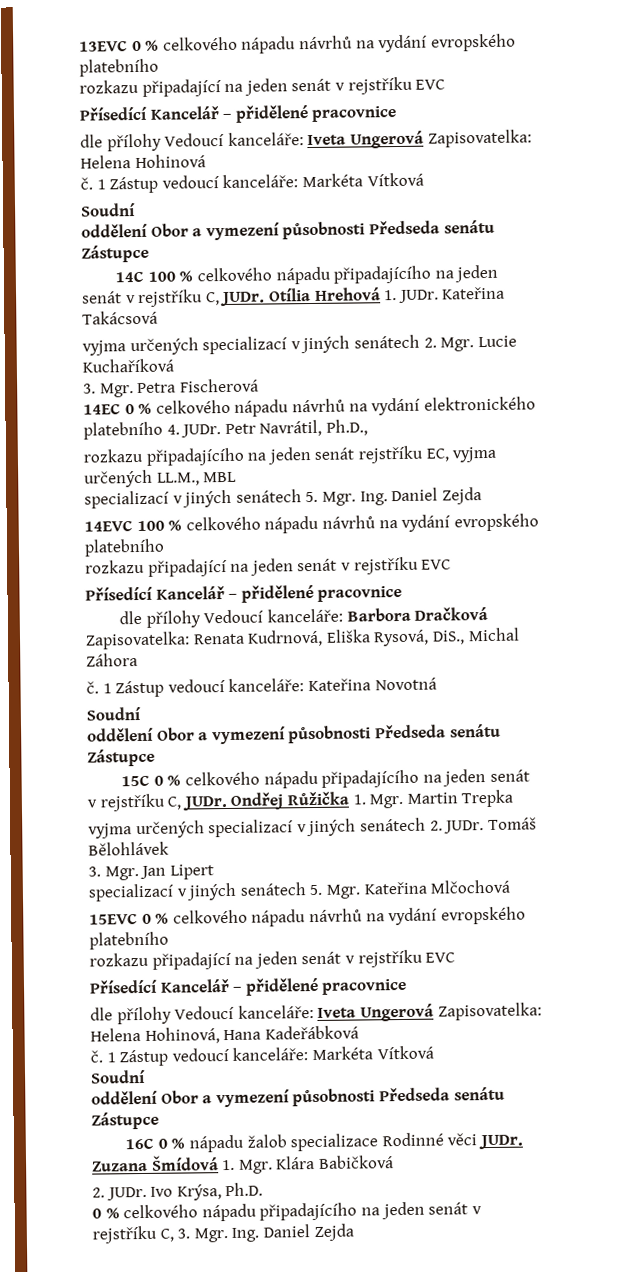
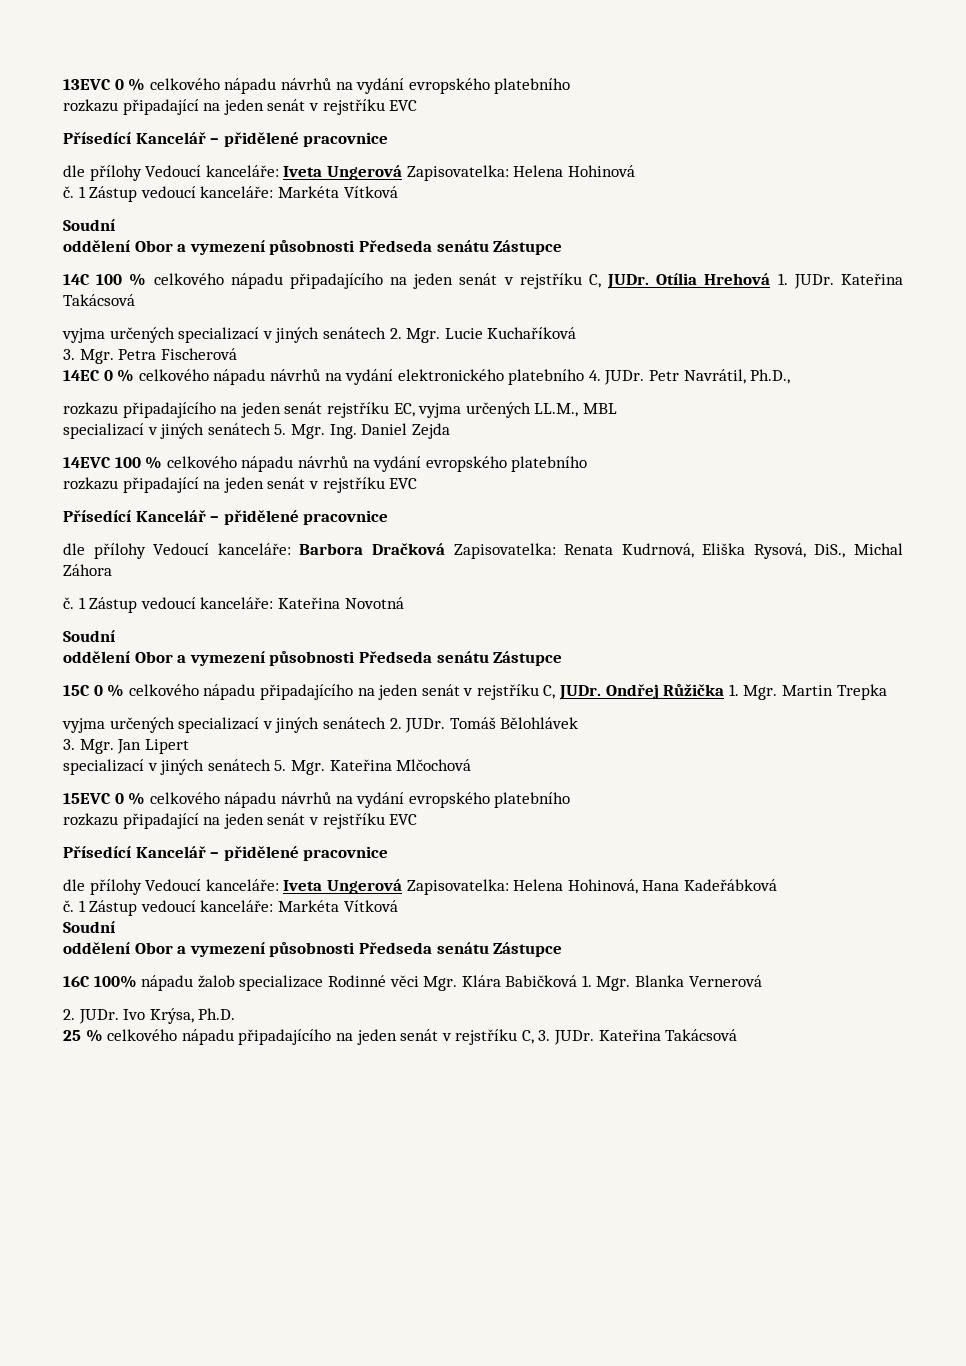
[157,1137,186,1149] 0 % -> [93,975,137,988] 100%
[478,1134,524,1150] [92,1155,236,1172] JUDr. Zuzana Šmídová 1. -> (419, 981) none
(394, 1162) none -> [581,975,762,991] 1. Mgr. Blanka Vernerová
[92,1208,102,1219] 0 -> [63,1030,81,1041] 25
[193,1223,354,1243] Mgr. Ing. Daniel Zejda -> [554,1029,738,1045] JUDr. Kateřina Takácsová

